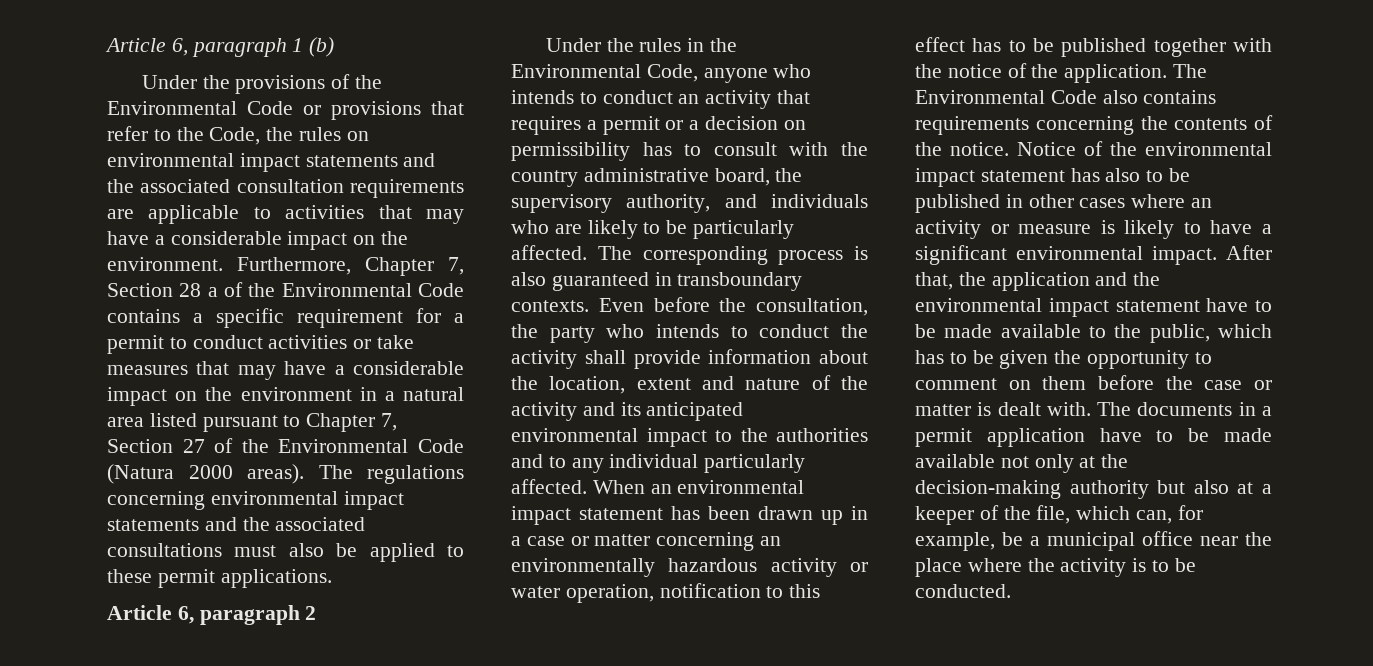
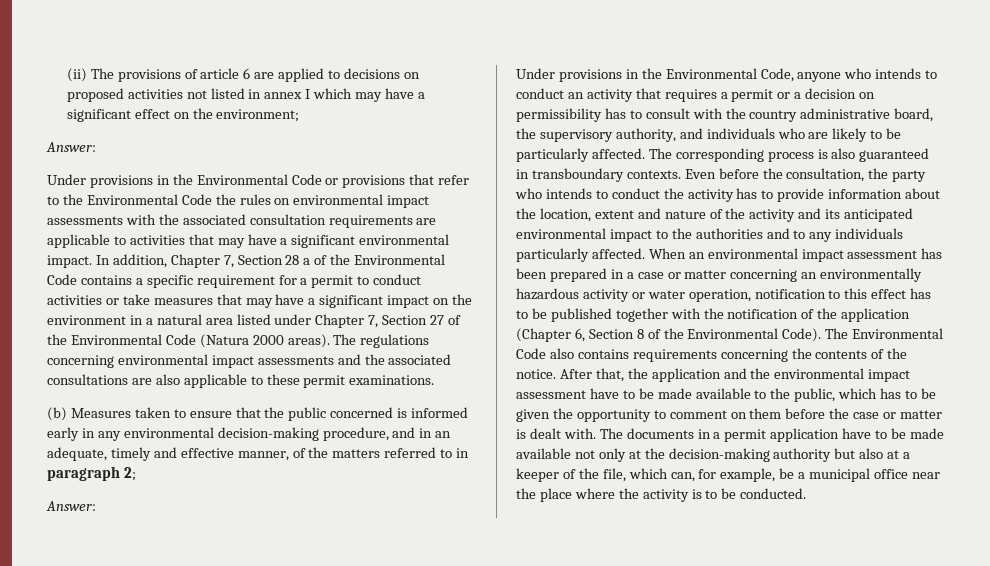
[105,37,335,57] [141,74,351,94] Article 6, paragraph 1 (b) // Under the provisions of -> [66,68,420,82] [66,88,425,102] [66,108,300,122] [46,142,96,152] [47,174,170,188] (ii) The provisions of article 6 are applied to decisions on proposed activities not listed in annex I which may have a significant effect on the environment; // Answer: // Under provisions in
[209,127,261,145] Code, -> [86,194,212,205] Environmental Code
[305,153,436,167] statements and -> [47,214,156,225] assessments with
[170,231,409,250] [107,257,351,275] considerable impact on the environment. Furthermore, -> [291,234,450,248] [47,254,167,268] significant environmental impact. In addition,
[353,361,464,375] considerable -> [319,295,384,308] significant
[202,415,301,432] pursuant to -> [274,314,312,325] under
[107,519,199,531] statements -> [257,356,334,365] assessments
[234,543,464,562] [107,569,332,588] [107,605,317,625] [545,38,682,52] must also be applied to these permit applications. // Article 6, paragraph 2 // Under the rules -> [131,374,435,388] [47,407,469,421] [47,427,452,441] [47,447,470,461] [47,466,136,481] [46,501,96,511] [516,68,622,82] are also applicable to these permit examinations. // (b) Measures taken to ensure that the public concerned is informed early in any environmental decision-making procedure, and in an adequate, timely and effective manner, of the matters referred to in paragraph 2; // Answer: // Under provisions
[584,350,626,364] shall -> [736,188,774,199] has to
[609,454,699,468] individual -> [835,228,904,239] individuals
[579,508,663,520] statement -> [847,250,918,259] assessment
[758,506,843,525] drawn up -> [549,268,607,282] prepared
[947,63,1168,83] notice of the application. -> [727,308,911,322] [516,328,822,342] notification of the application (Chapter 6, Section 8 of the Environmental Code).
[1017,141,1272,156] [915,168,1191,187] [915,194,1213,213] [915,220,1272,239] [915,245,1217,265] Notice of the environmental impact statement has also to be published in other cases where an activity or measure is likely to have a significant environmental impact. -> (556, 374) none
[1115,300,1200,312] statement -> [516,390,586,399] assessment

